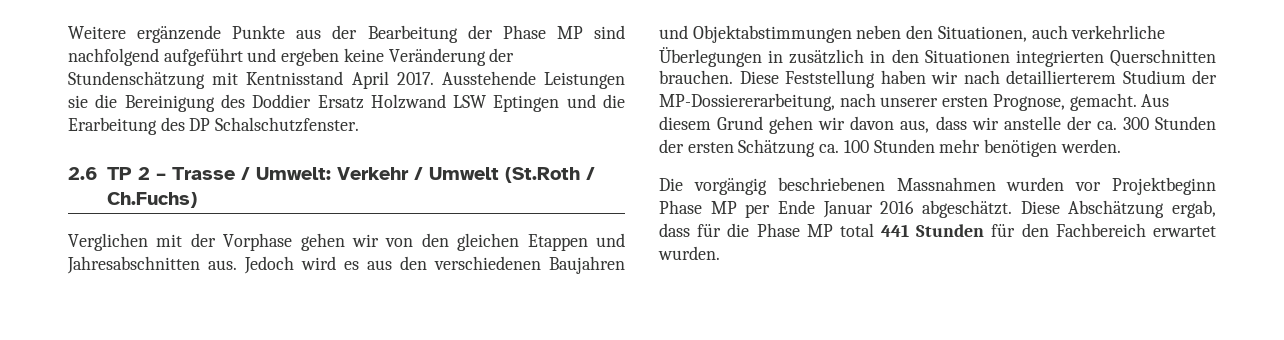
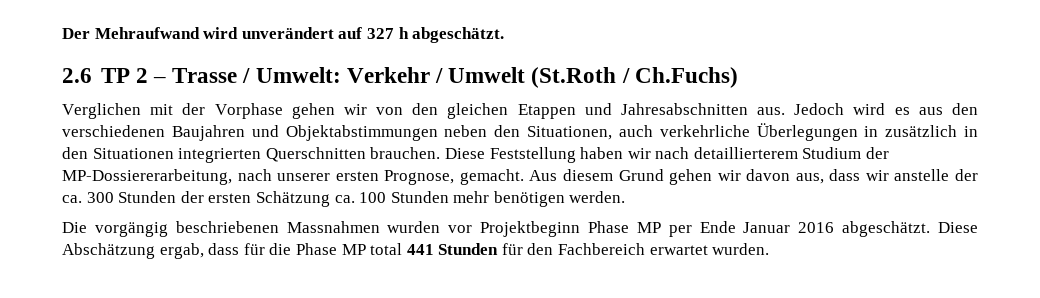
[68,25,625,43] [68,48,515,66] [68,71,625,89] [68,94,625,112] [68,117,360,135] Weitere ergänzende Punkte aus der Bearbeitung der Phase MP sind nachfolgend aufgeführt und ergeben keine Veränderung der Stundenschätzung mit Kentnisstand April 2017. Ausstehende Leistungen sie die Bereinigung des Doddier Ersatz Holzwand LSW Eptingen und die Erarbeitung des DP Schalschutzfenster. -> [62,27,505,43] Der Mehraufwand wird unverändert auf 327 h abgeschätzt.

